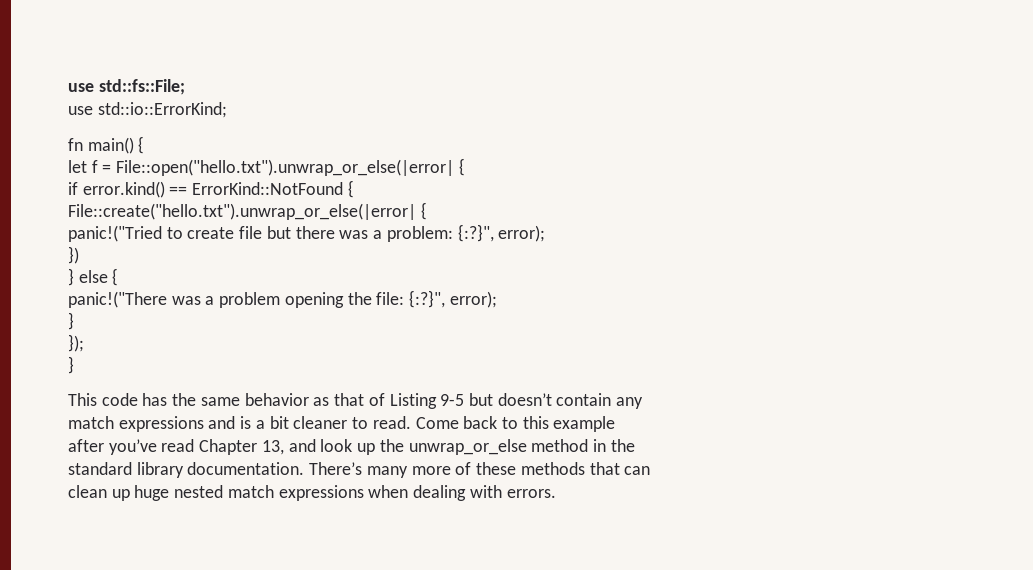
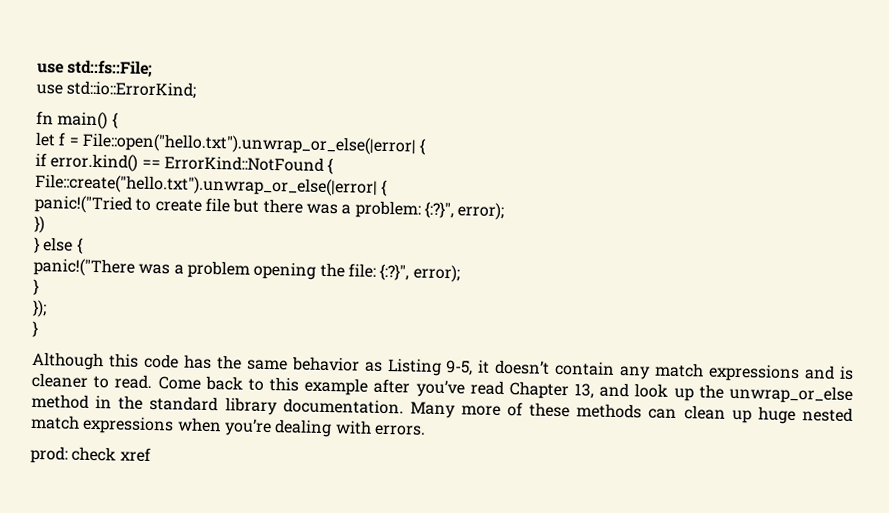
[68,393,97,406] This -> [32,351,139,371] Although this
[334,393,493,409] that of Listing 9-5 but -> [386,358,491,376] Listing 9-5, it
(644, 403) // -> (652, 373) none
[255,416,289,429] a bit -> (855, 373) none
(616, 424) // -> (369, 386) none
(635, 445) // -> (144, 402) none
[309,462,408,478] There’s many -> [409,401,456,419] Many
[589,462,620,475] that -> (643, 411) none
(651, 470) // -> (678, 414) none
(409, 491) none -> [223,418,272,437] you’re
(556, 493) none -> [30,445,151,464] // prod: check xref

